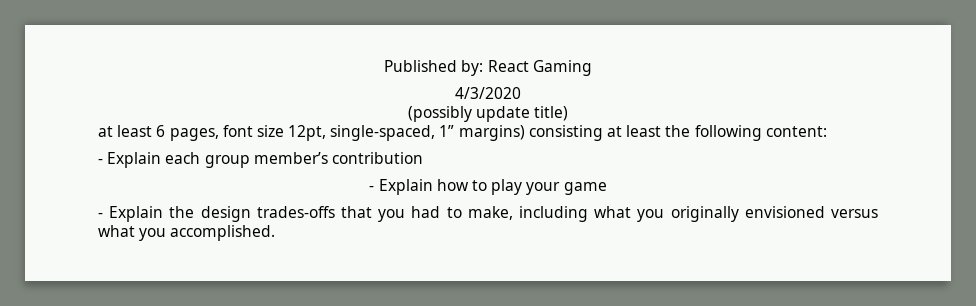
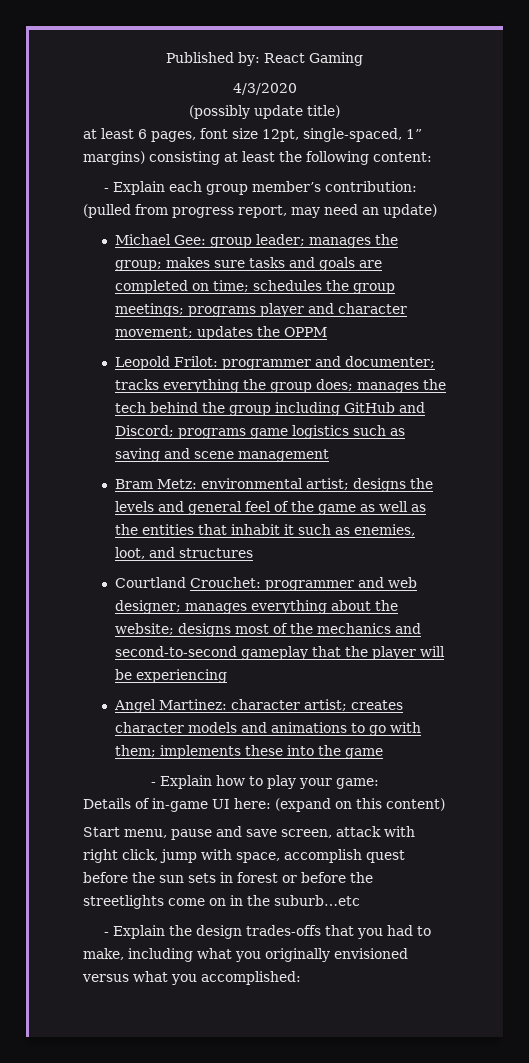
[331,152,423,164] contribution -> [324,181,417,192] [83,204,437,218] [114,234,398,248] [114,257,382,271] [114,280,395,294] [114,303,407,317] [114,326,327,340] [114,356,435,370] [114,379,446,393] [114,402,425,416] [114,425,405,439] [114,448,329,462] [114,478,433,492] [114,501,426,515] [114,524,415,536] [114,547,253,559] [114,577,417,591] [114,600,398,614] [114,623,421,637] [114,646,445,660] [114,669,227,683] [113,699,403,713] [114,722,421,736] [114,745,383,759] contribution: (pulled from progress report, may need an update) // Michael Gee: group leader; manages the group; makes sure tasks and goals are completed on time; schedules the group meetings; programs player and character movement; updates the OPPM // Leopold Frilot: programmer and documenter; tracks everything the group does; manages the tech behind the group including GitHub and Discord; programs game logistics such as saving and scene management // Bram Metz: environmental artist; designs the levels and general feel of the game as well as the entities that inhabit it such as enemies, loot, and structures // Courtland Crouchet: programmer and web designer; manages everything about the website; designs most of the mechanics and second-to-second gameplay that the player will be experiencing // Angel Martinez: character artist; creates character models and animations to go with them; implements these into the game
[563,182,607,195] game -> [335,778,379,789] [83,798,445,812] [83,826,415,840] [83,849,405,863] [83,872,373,883] [83,895,360,909] game: // Details of in-game UI here: (expand on this content) // Start menu, pause and save screen, attack with right click, jump with space, accomplish quest before the sun sets in forest or before the streetlights come on in the suburb…etc
[170,225,276,241] accomplished. -> [201,971,301,985] accomplished:

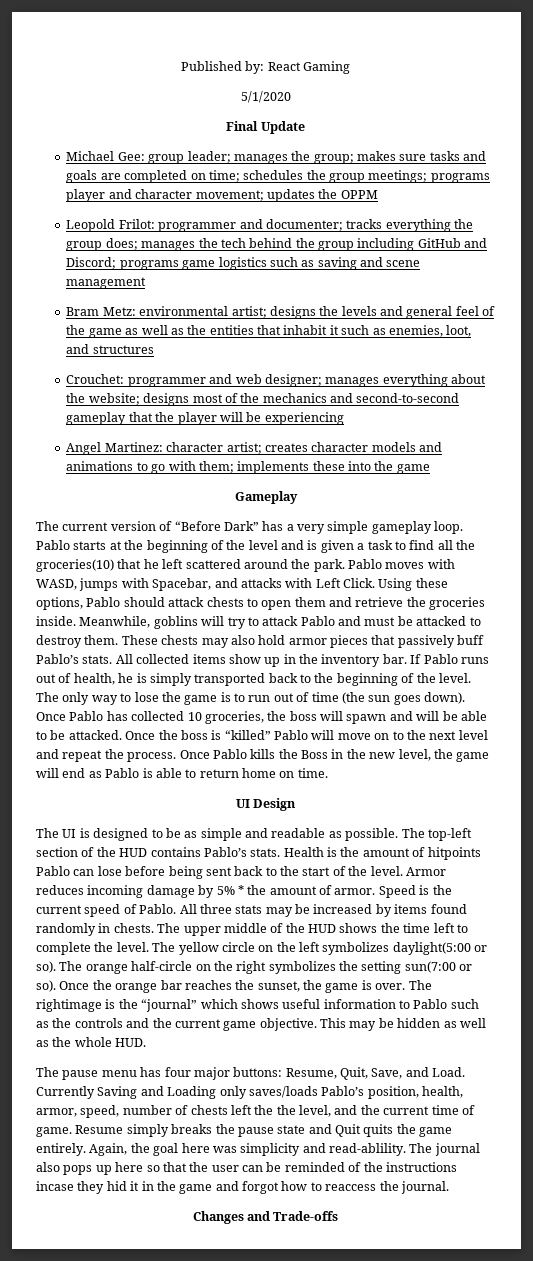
[232,83,297,95] [189,105,340,119] [83,128,422,142] [83,151,432,165] [103,181,417,195] [83,204,437,218] 4/3/2020 // (possibly update title) // at least 6 pages, font size 12pt, single-spaced, 1” margins) consisting at least the following content: // - Explain each group member’s contribution: (pulled from progress report, may need an update) -> [240,91,291,103] [226,121,305,134] 5/1/2020 // Final Update
[114,577,186,588] Courtland -> (154, 349) none
[150,775,379,789] [83,798,445,812] [83,826,415,840] [83,849,405,863] [83,872,373,883] [83,895,360,909] [103,925,431,939] [83,948,408,962] [82,971,301,985] - Explain how to play your game: // Details of in-game UI here: (expand on this content) // Start menu, pause and save screen, attack with right click, jump with space, accomplish quest before the sun sets in forest or before the streetlights come on in the suburb…etc // - Explain the design trades-offs that you had to make, including what you originally envisioned versus what you accomplished: -> [234,491,298,504] [36,521,464,534] [36,540,475,553] [36,559,455,572] [36,578,448,591] [36,597,486,610] [36,616,481,629] [36,635,485,648] [36,654,489,667] [36,673,471,686] [36,692,465,705] [36,711,487,724] [36,730,488,740] [36,749,490,762] [36,768,328,778] [235,798,297,811] [36,828,472,841] [36,847,481,860] [36,866,446,879] [36,885,452,898] [36,904,467,917] [36,923,468,936] [36,942,488,955] [36,961,473,974] [36,980,432,993] [36,999,479,1012] [36,1018,486,1031] [36,1037,147,1047] [36,1067,466,1080] [36,1086,463,1099] [36,1105,475,1118] [36,1124,453,1137] [36,1143,480,1156] [36,1162,457,1175] [36,1181,449,1194] [192,1211,339,1224] Gameplay // The current version of “Before Dark” has a very simple gameplay loop. Pablo starts at the beginning of the level and is given a task to find all the groceries(10) that he left scattered around the park. Pablo moves with WASD, jumps with Spacebar, and attacks with Left Click. Using these options, Pablo should attack chests to open them and retrieve the groceries inside. Meanwhile, goblins will try to attack Pablo and must be attacked to destroy them. These chests may also hold armor pieces that passively buff Pablo’s stats. All collected items show up in the inventory bar. If Pablo runs out of health, he is simply transported back to the beginning of the level. The only way to lose the game is to run out of time (the sun goes down). Once Pablo has collected 10 groceries, the boss will spawn and will be able to be attacked. Once the boss is “killed” Pablo will move on to the next level and repeat the process. Once Pablo kills the Boss in the new level, the game will end as Pablo is able to return home on time. // UI Design // The UI is designed to be as simple and readable as possible. The top-left section of the HUD contains Pablo’s stats. Health is the amount of hitpoints Pablo can lose before being sent back to the start of the level. Armor reduces incoming damage by 5% * the amount of armor. Speed is the current speed of Pablo. All three stats may be increased by items found randomly in chests. The upper middle of the HUD shows the time left to complete the level. The yellow circle on the left symbolizes daylight(5:00 or so). The orange half-circle on the right symbolizes the setting sun(7:00 or so). Once the orange bar reaches the sunset, the game is over. The rightimage is the “journal” which shows useful information to Pablo such as the controls and the current game objective. This may be hidden as well as the whole HUD. // The pause menu has four major buttons: Resume, Quit, Save, and Load. Currently Saving and Loading only saves/loads Pablo’s position, health, armor, speed, number of chests left the the level, and the current time of game. Resume simply breaks the pause state and Quit quits the game entirely. Again, the goal here was simplicity and read-ablility. The journal also pops up here so that the user can be reminded of the instructions incase they hid it in the game and forgot how to reaccess the journal. // Changes and Trade-offs

